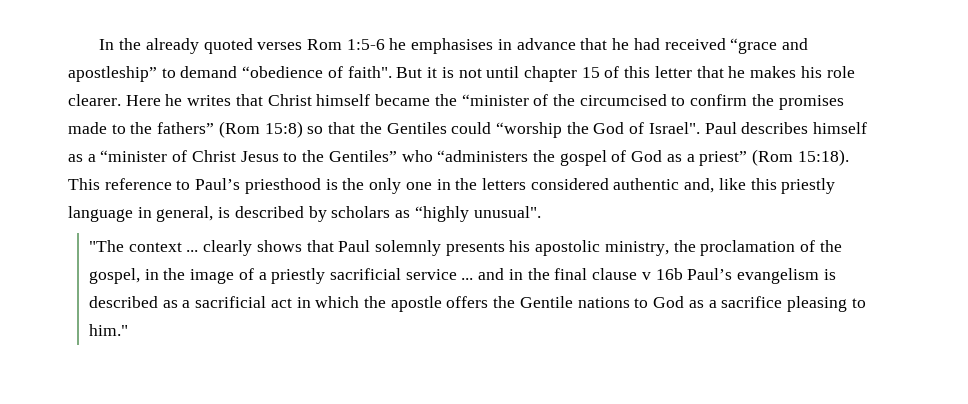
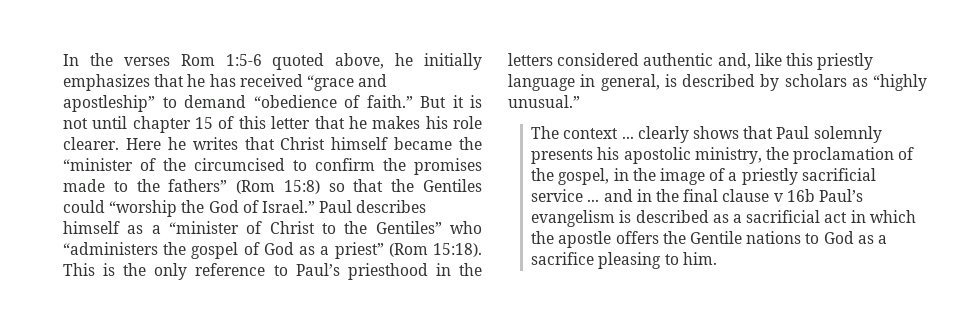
[145,38,253,54] already quoted -> (113, 59) none
[389,38,660,54] he emphasises in advance that he had -> [272,53,482,70] [63,74,236,91] quoted above, he initially emphasizes that he has
[347,66,392,78] faith". -> [366,95,413,108] faith.”
[648,122,700,134] Israel". -> [261,200,315,213] Israel.”
[240,151,279,162] Jesus -> (315, 227) none
(100, 184) none -> [103,263,188,280] is the only
[325,178,432,194] is the only one -> (428, 271) none
[473,206,541,218] [88,240,124,252] unusual". // "The -> [508,95,580,108] [531,126,560,139] unusual.” // The
[88,324,128,336] him." -> [682,252,717,265] him.

